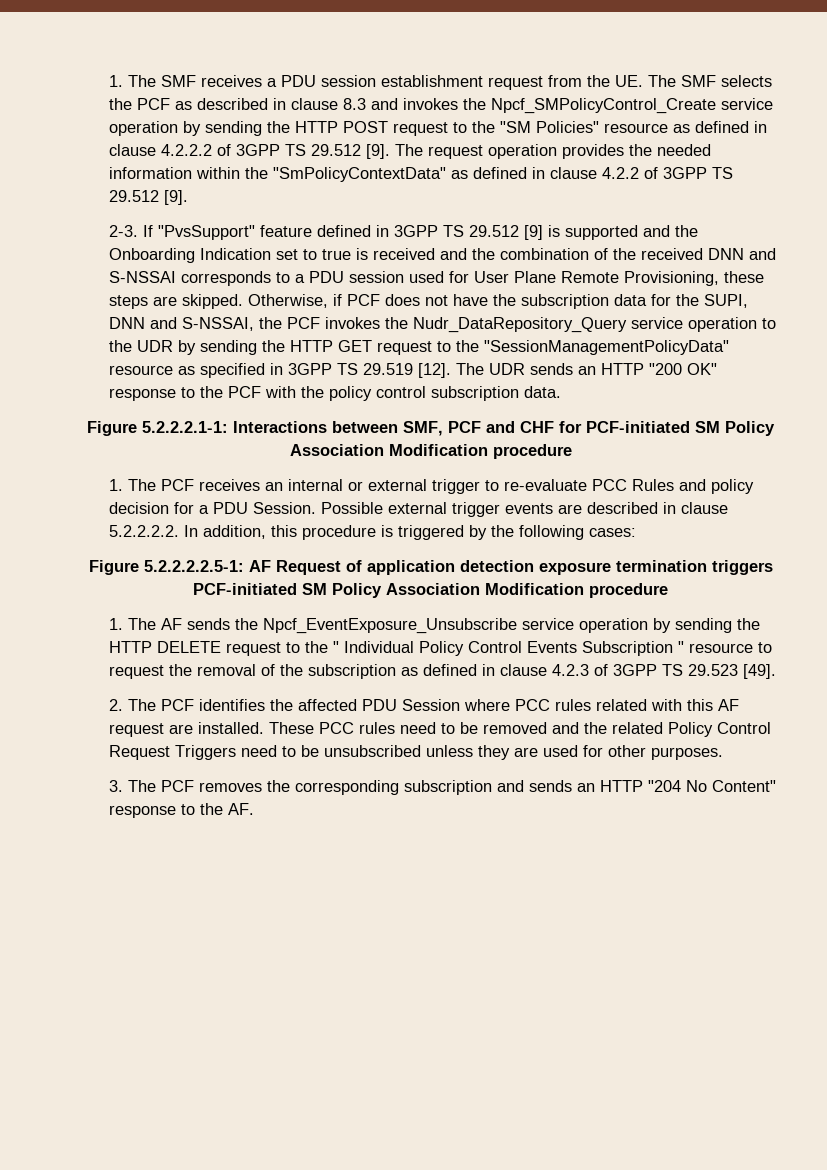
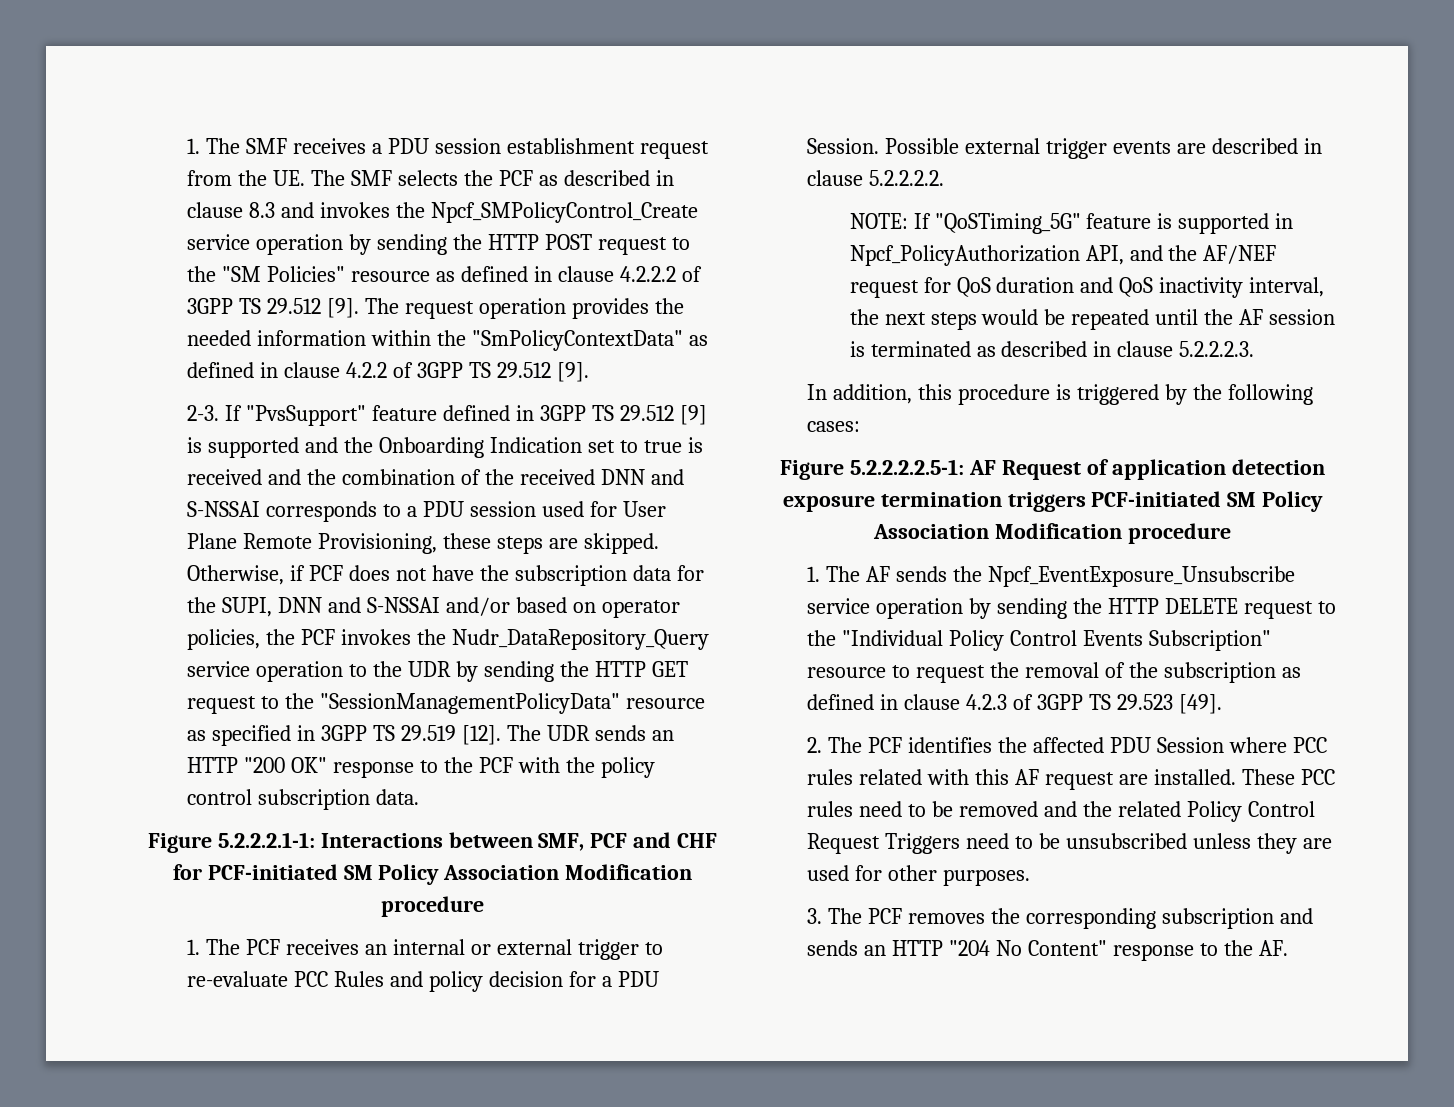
[182,317,255,331] S-NSSAI, -> [367,597,680,618] [187,629,261,650] S-NSSAI and/or based on operator policies,
(180, 531) none -> [849,213,1294,234] [849,245,1277,266] [849,277,1325,298] [849,309,1336,330] [849,341,1255,357] // NOTE: If "QoSTiming_5G" feature is supported in Npcf_PolicyAuthorization API, and the AF/NEF request for QoS duration and QoS inactivity interval, the next steps would be repeated until the AF session is terminated as described in clause 5.2.2.2.3. //
[333,641,415,653] " Individual -> [842,630,944,646] "Individual
[582,641,685,656] Subscription " -> [1149,630,1272,651] Subscription"

